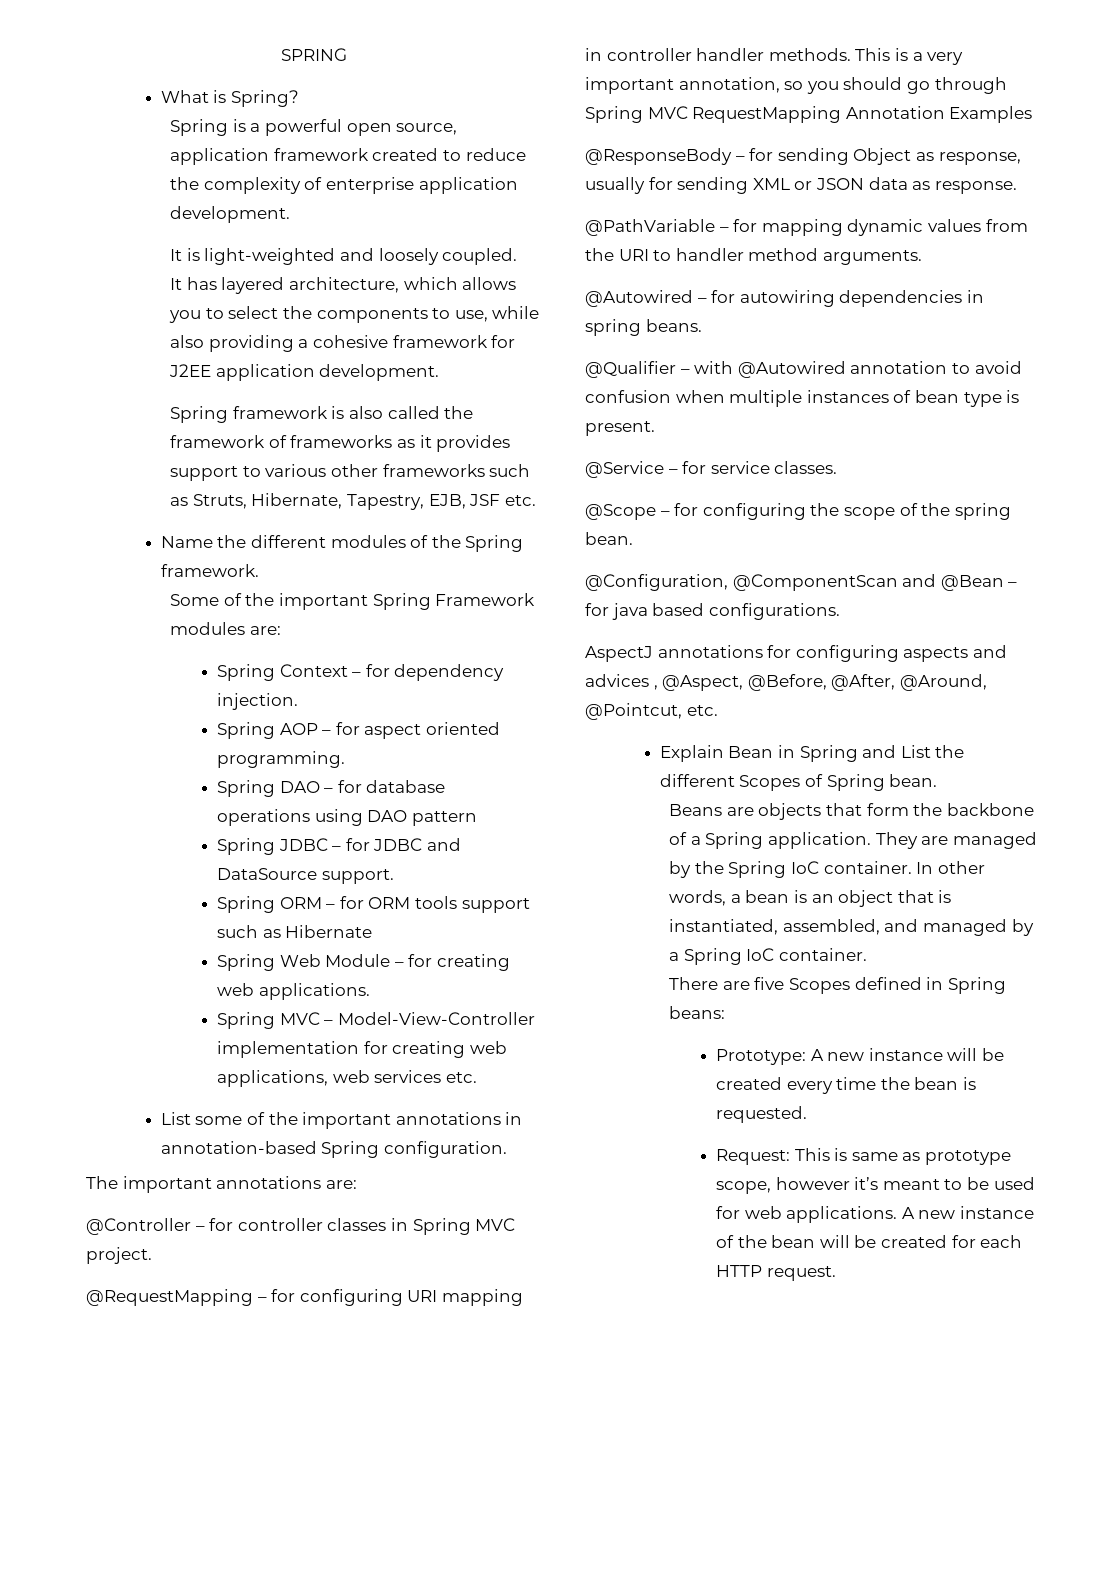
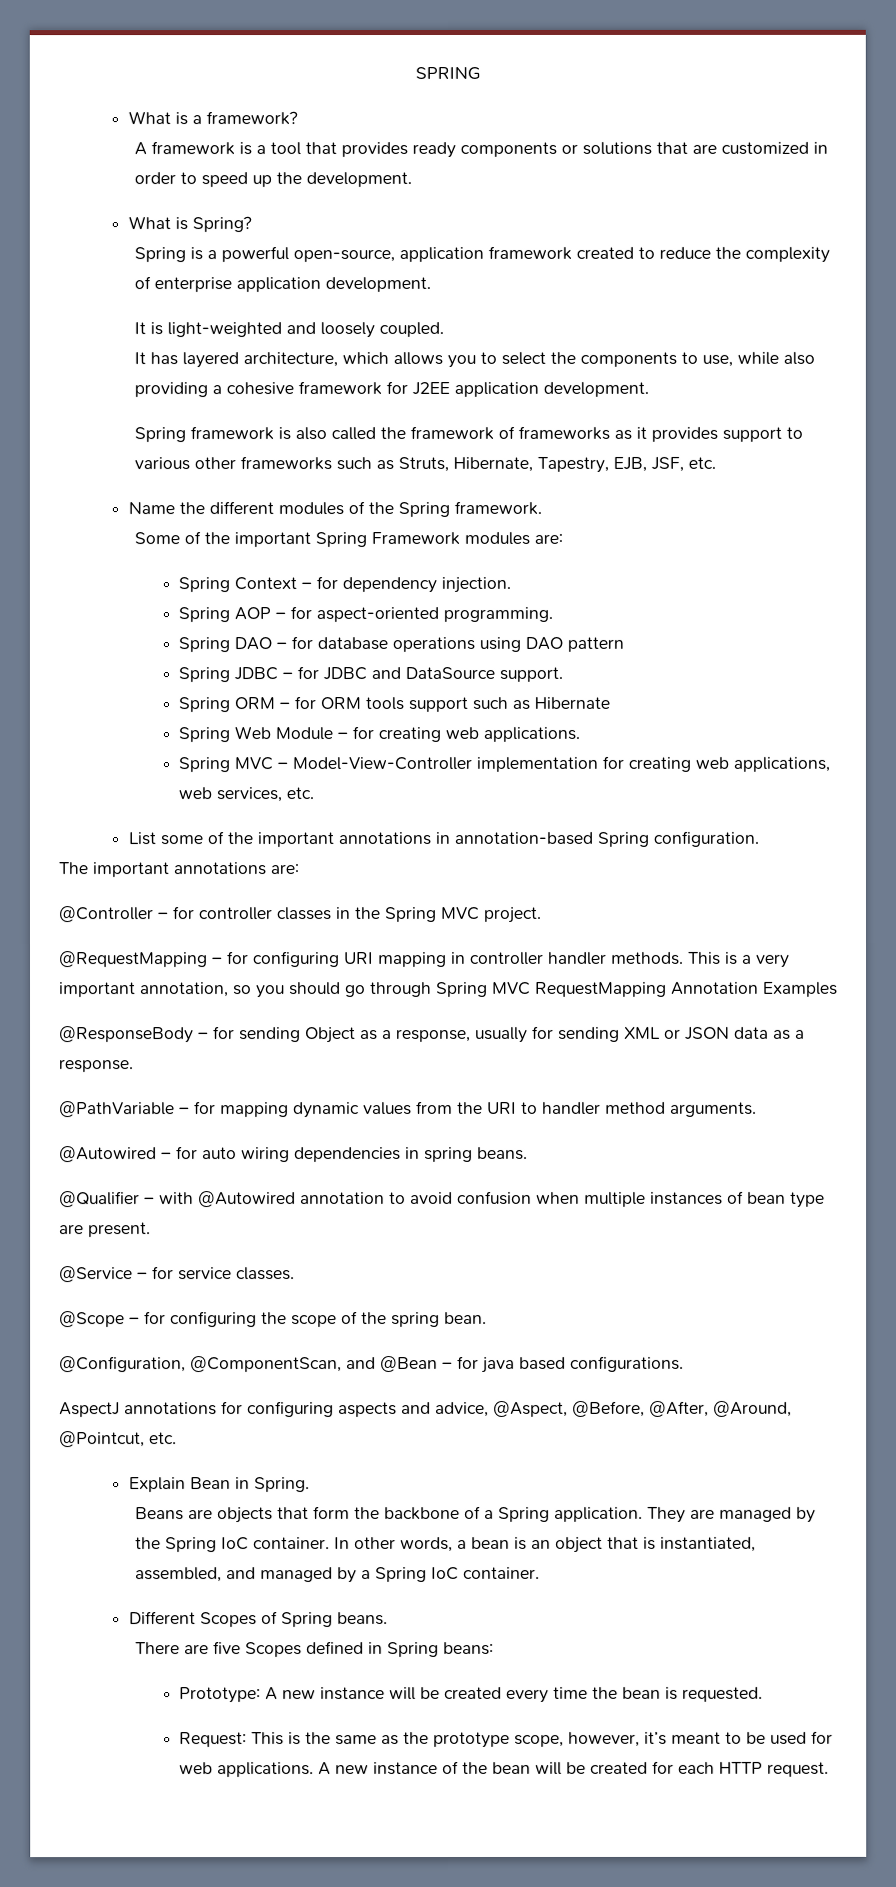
(347, 54) none -> [127,111,298,126] [133,141,828,159] [133,172,412,188] // What is a framework? // A framework is a tool that provides ready components or solutions that are customized in order to speed up the development.
[346,123,458,136] open source, -> [292,249,395,263] open-source,
[469,494,501,506] JSF -> [650,456,684,472] JSF,
[364,722,501,739] aspect oriented -> [316,607,440,623] aspect-oriented
[374,1070,442,1083] services -> [216,787,283,803] services,
(408, 1224) none -> [354,907,380,920] the
(934, 156) none -> [382,1030,392,1040] a
(931, 185) none -> [795,1029,805,1039] a
[739,290,835,307] autowiring -> [202,1147,290,1163] auto wiring
[1006,390,1020,403] is -> [59,1224,84,1235] are
[732,574,898,591] @ComponentScan -> [190,1356,342,1373] @ComponentScan,
[585,674,658,690] advices , -> [435,1401,489,1418] advice,
[799,745,965,762] [659,774,938,791] Spring and List the different Scopes of Spring bean. -> [253,1477,310,1493] Spring.
(868, 954) none -> [128,1611,388,1628] // Different Scopes of Spring beans.
(848, 1154) none -> [305,1732,332,1745] the
(921, 1156) none -> [403,1732,430,1745] the
[775,1177,850,1190] however -> [568,1731,641,1747] however,

